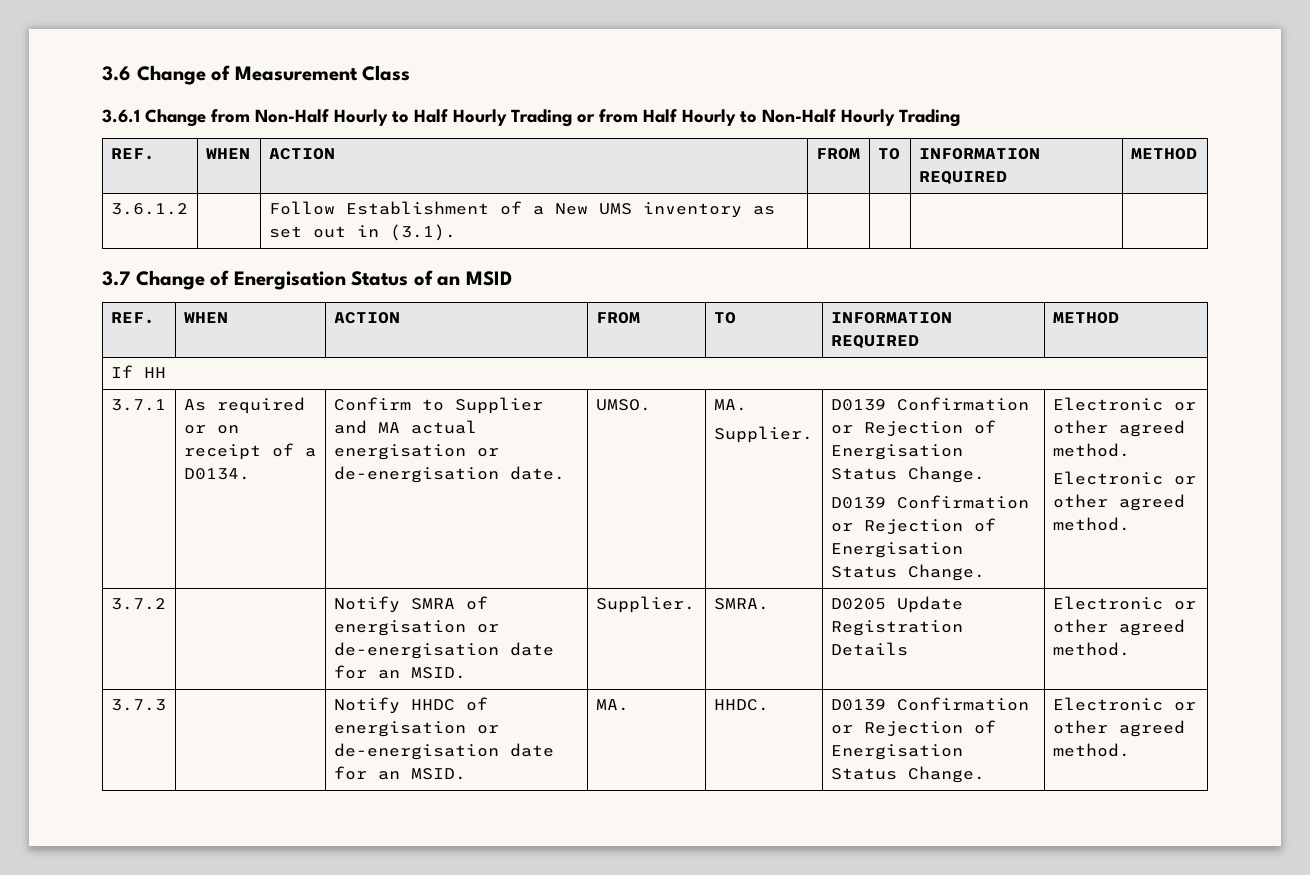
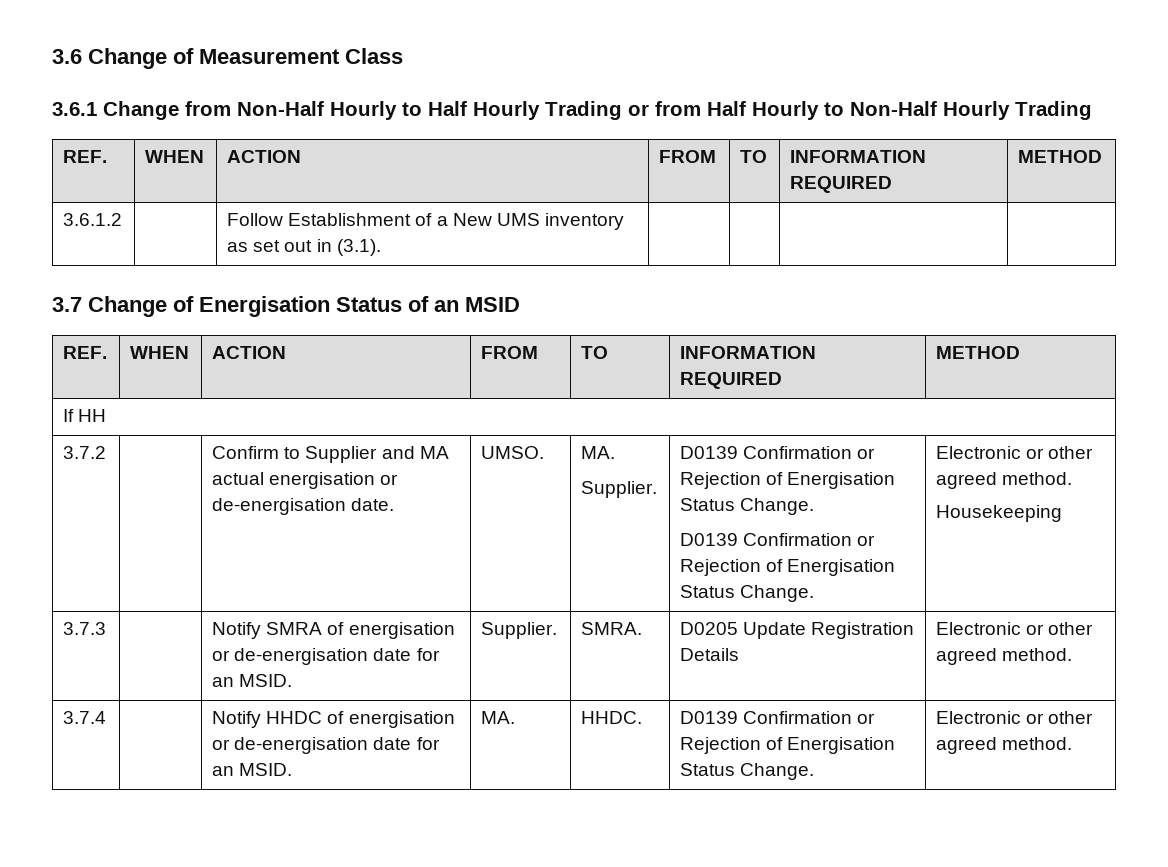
[110,399,166,411] [183,397,305,414] [183,425,239,434] [183,443,316,460] [183,468,250,480] 3.7.1 | As required or on receipt of a D0134. -> [63,446,107,459] 3.7.2 |
[1052,471,1196,485] [1052,494,1185,511] [1052,517,1130,531] [110,598,166,610] Electronic or other agreed method. // 3.7.2 -> [936,505,1063,522] [63,622,107,635] Housekeeping // 3.7.3
[110,699,166,711] 3.7.3 -> [63,711,107,724] 3.7.4

